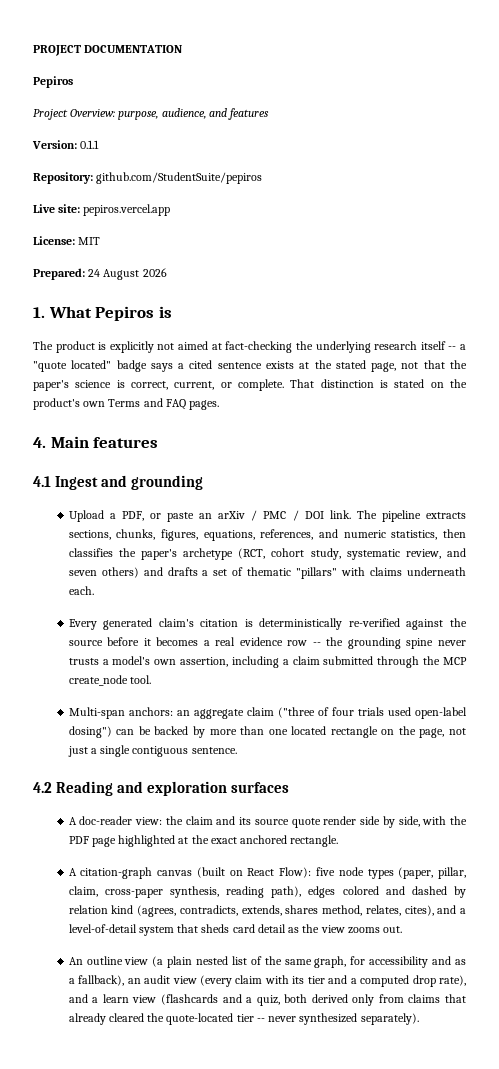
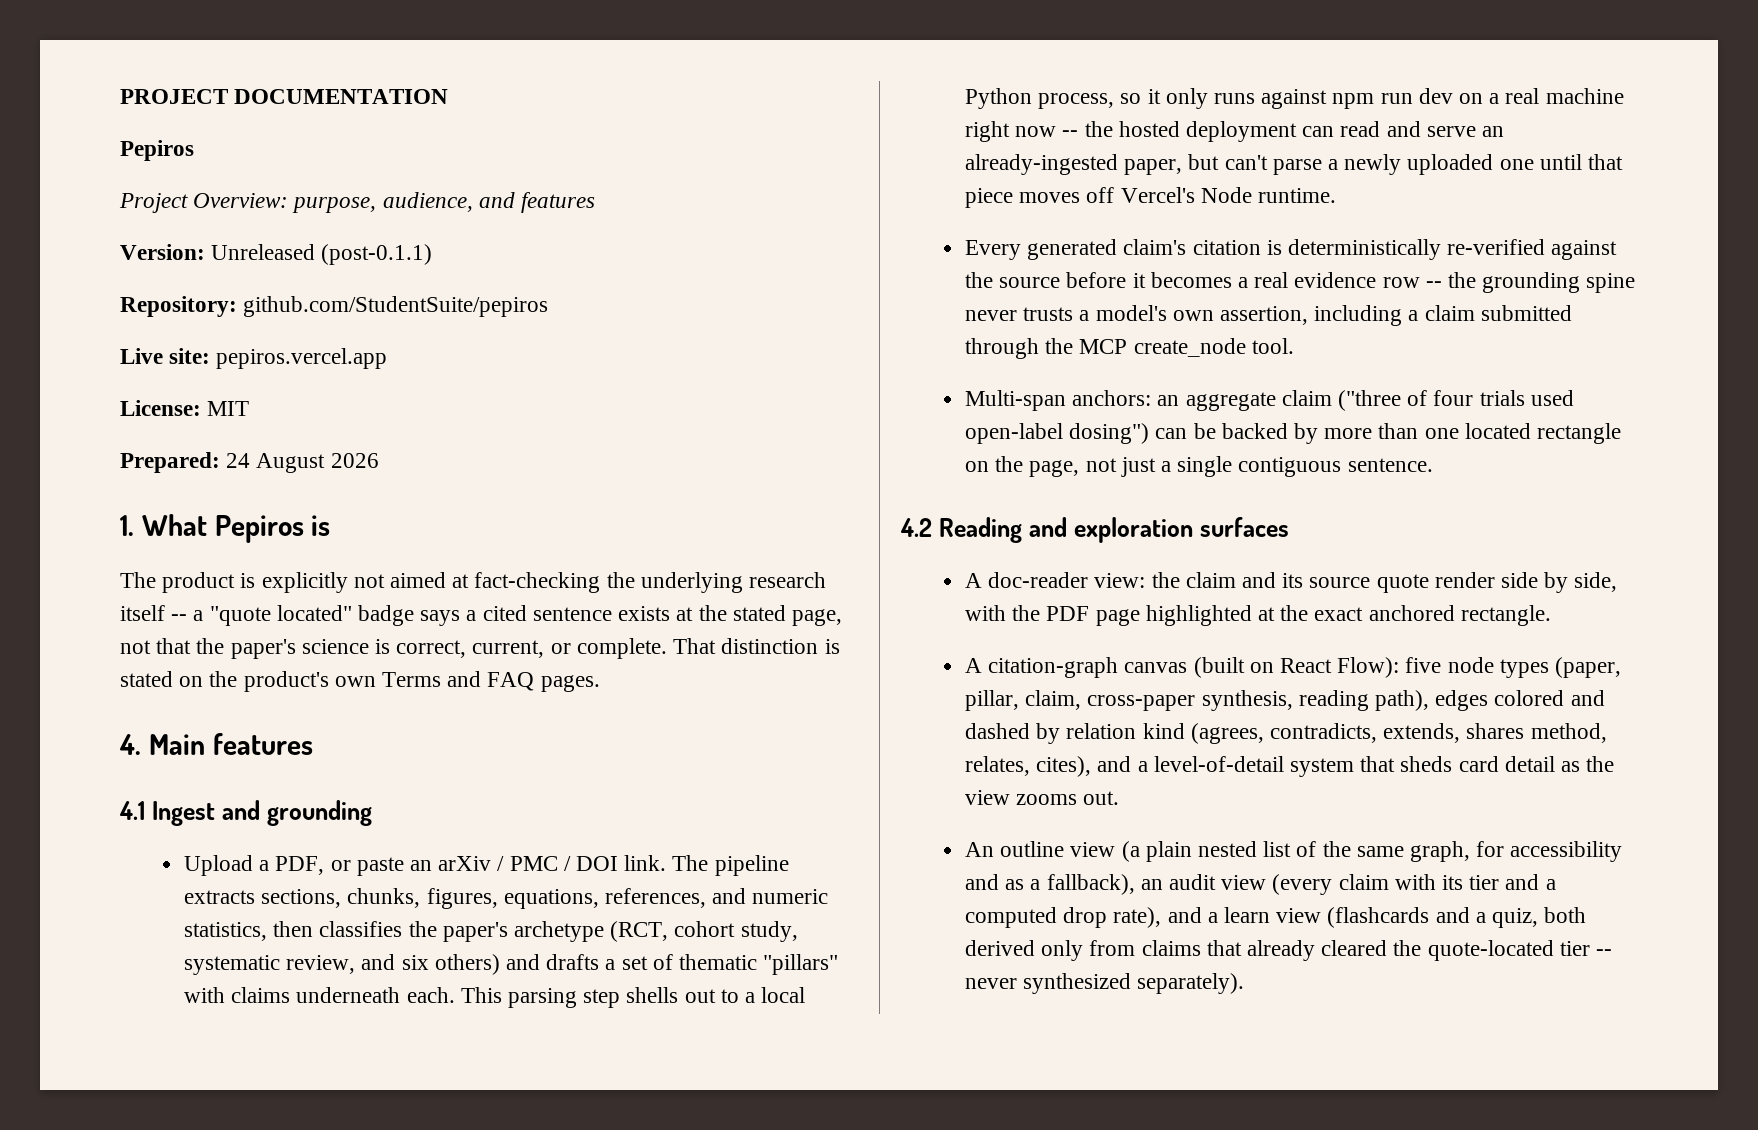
[80,140,100,149] 0.1.1 -> [211,244,433,265] Unreleased (post-0.1.1)
[68,570,97,576] seven -> [401,955,429,970] six
(94, 590) none -> [460,987,806,1008] [964,88,1624,109] [964,121,1504,142] [964,154,1623,175] [964,187,1336,208] This parsing step shells out to a local Python process, so it only runs against npm run dev on a real machine right now -- the hosted deployment can read and serve an already-ingested paper, but can't parse a newly uploaded one until that piece moves off Vercel's Node runtime.

